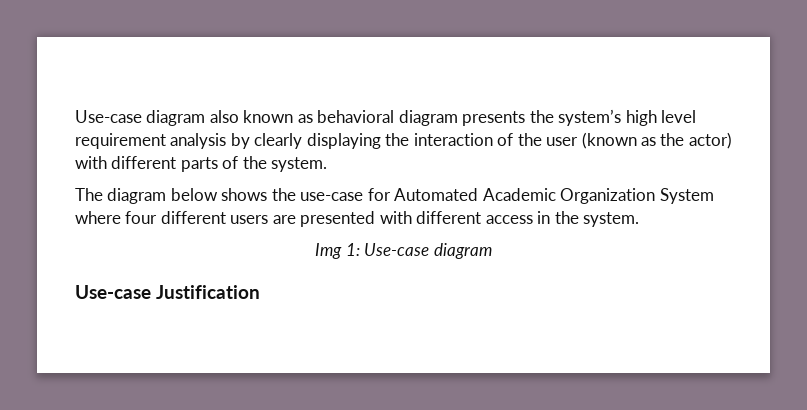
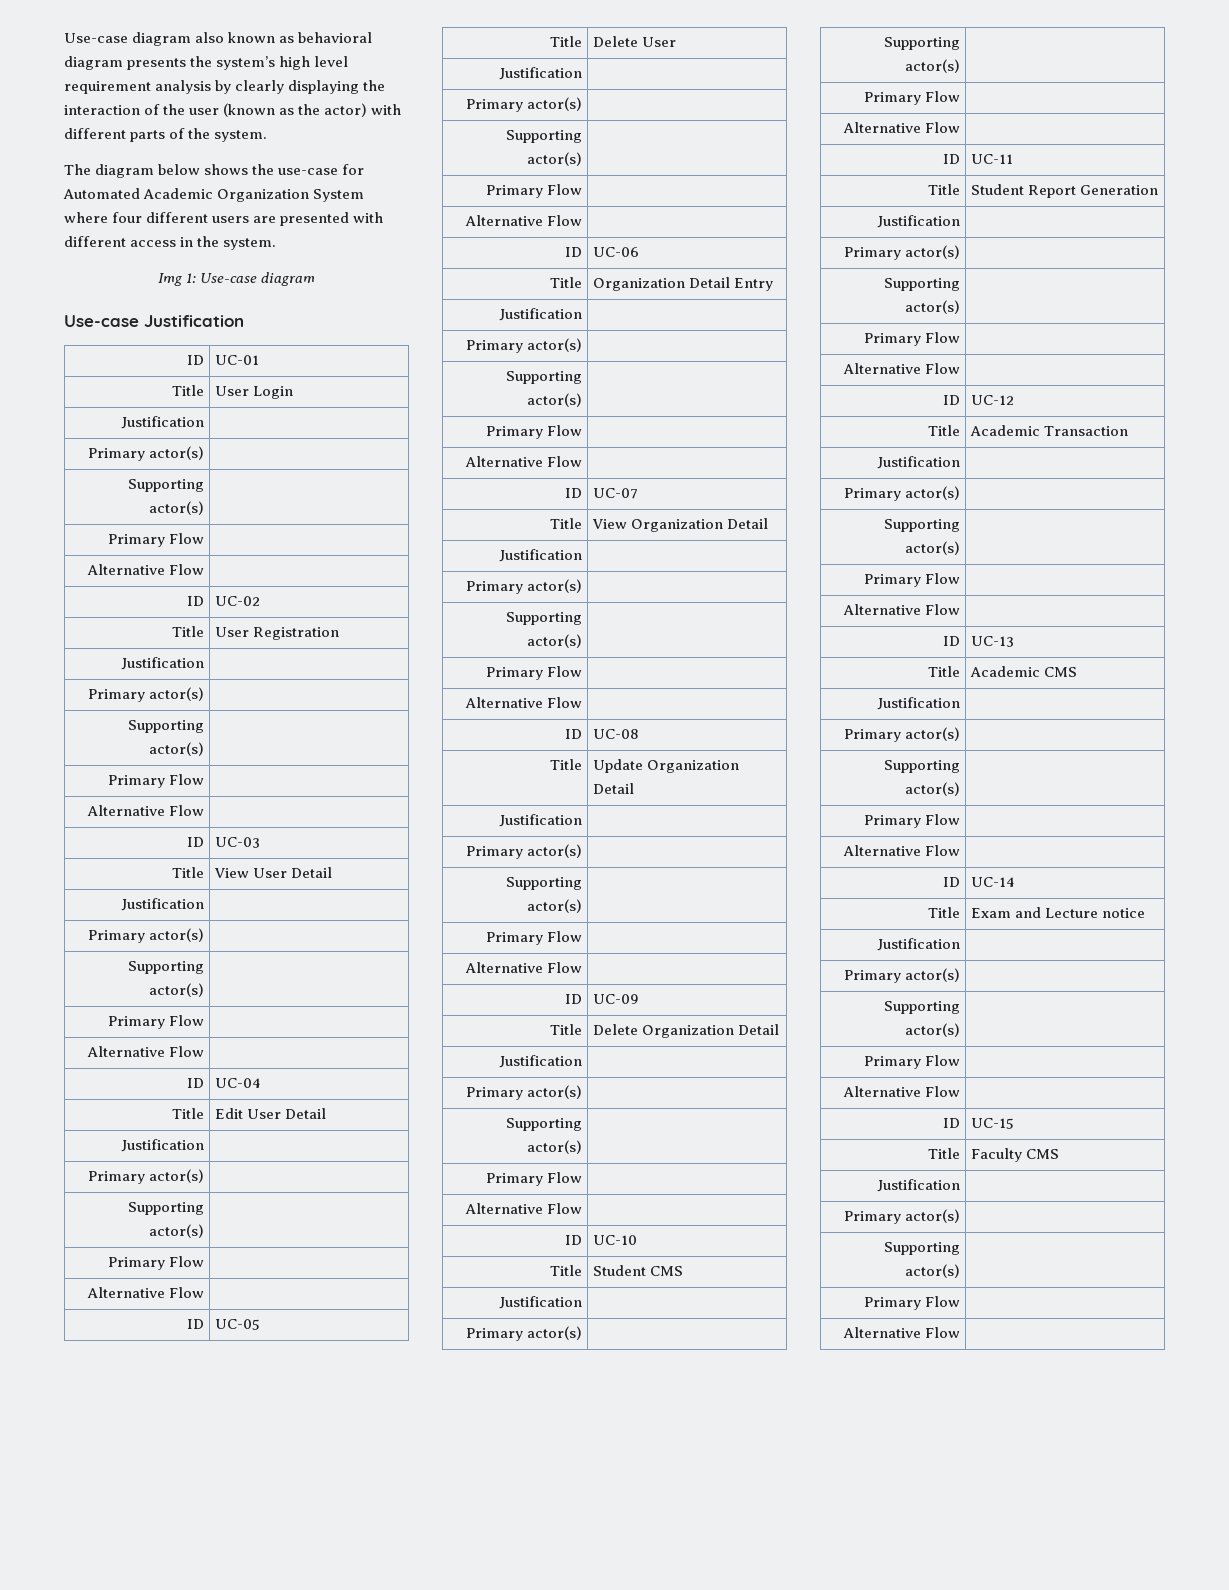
(261, 292) none -> [186,355,204,365] [215,355,260,365] [171,385,204,396] [215,386,294,399] [120,416,204,429] [87,446,204,461] [127,479,204,492] [148,501,204,515] [107,533,204,547] [86,564,204,575] [186,596,204,606] [215,596,261,606] [171,626,204,637] [215,627,340,640] [120,657,204,670] [87,687,204,702] [127,720,204,733] [148,742,204,756] [107,774,204,788] [86,805,204,816] [186,837,204,847] [215,837,261,848] [171,867,204,878] [214,867,333,878] [120,898,204,911] [87,928,204,943] [127,961,204,974] [148,983,204,997] [107,1015,204,1029] [86,1046,204,1057] [186,1078,204,1088] [215,1078,262,1088] [171,1108,204,1119] [215,1108,327,1119] [120,1139,204,1152] [87,1169,204,1184] [127,1202,204,1215] [148,1224,204,1238] [107,1256,204,1270] [86,1287,204,1298] [186,1319,204,1329] [215,1319,261,1330] [549,36,582,47] [593,36,677,47] [498,67,582,80] [465,97,582,112] [505,130,582,143] [526,152,582,166] [485,184,582,198] [464,215,582,226] [564,247,582,257] [593,247,640,257] [549,277,582,288] [593,277,774,291] [498,308,582,321] [465,338,582,353] [505,371,582,384] [526,393,582,407] [485,425,582,439] [464,456,582,467] [564,488,582,498] [593,488,639,499] [549,518,582,529] [592,518,769,532] [498,549,582,562] [465,579,582,594] [505,612,582,625] [526,634,582,648] [485,666,582,680] [464,697,582,708] [564,729,582,739] [593,729,640,739] [549,759,582,770] [593,759,740,773] [593,783,635,794] [498,814,582,827] [465,844,582,859] [505,877,582,890] [526,899,582,913] [485,931,582,945] [464,962,582,973] [564,994,582,1004] [593,994,640,1004] [549,1024,582,1035] [593,1024,780,1038] [498,1055,582,1068] [465,1085,582,1100] [505,1118,582,1131] [526,1140,582,1154] [485,1172,582,1186] [464,1203,582,1214] [564,1235,582,1245] [593,1235,638,1245] [549,1265,582,1276] [593,1265,684,1276] [498,1296,582,1309] [465,1326,582,1341] [883,37,960,50] [904,59,960,73] [863,91,960,105] [842,122,960,133] [942,154,960,164] [971,154,1014,164] [927,184,960,195] [971,184,1159,198] [876,215,960,228] [843,245,960,260] [883,278,960,291] [904,300,960,314] [863,332,960,346] [842,363,960,374] [942,395,960,405] [971,395,1015,405] [927,425,960,436] [970,425,1129,436] [876,456,960,469] [843,486,960,501] [883,519,960,532] [904,541,960,555] [863,573,960,587] [842,604,960,615] [942,636,960,646] [971,636,1015,647] [927,666,960,677] [970,666,1078,677] [876,697,960,710] [843,727,960,742] [883,760,960,773] [904,782,960,796] [863,814,960,828] [842,845,960,856] [942,877,960,887] [971,877,1016,887] [927,907,960,918] [971,907,1146,918] [876,938,960,951] [843,968,960,983] [883,1001,960,1014] [904,1023,960,1037] [863,1055,960,1069] [842,1086,960,1097] [942,1118,960,1128] [971,1118,1015,1129] [927,1148,960,1159] [971,1148,1060,1162] [876,1179,960,1192] [843,1209,960,1224] [883,1242,960,1255] [904,1264,960,1278] [863,1296,960,1310] [842,1327,960,1338] // ID | UC-01 // Title | User Login // Justification | // Primary actor(s) | // Supporting actor(s) | // Primary Flow | // Alternative Flow | // ID | UC-02 // Title | User Registration // Justification | // Primary actor(s) | // Supporting actor(s) | // Primary Flow | // Alternative Flow | // ID | UC-03 // Title | View User Detail // Justification | // Primary actor(s) | // Supporting actor(s) | // Primary Flow | // Alternative Flow | // ID | UC-04 // Title | Edit User Detail // Justification | // Primary actor(s) | // Supporting actor(s) | // Primary Flow | // Alternative Flow | // ID | UC-05 // Title | Delete User // Justification | // Primary actor(s) | // Supporting actor(s) | // Primary Flow | // Alternative Flow | // ID | UC-06 // Title | Organization Detail Entry // Justification | // Primary actor(s) | // Supporting actor(s) | // Primary Flow | // Alternative Flow | // ID | UC-07 // Title | View Organization Detail // Justification | // Primary actor(s) | // Supporting actor(s) | // Primary Flow | // Alternative Flow | // ID | UC-08 // Title | Update Organization Detail // Justification | // Primary actor(s) | // Supporting actor(s) | // Primary Flow | // Alternative Flow | // ID | UC-09 // Title | Delete Organization Detail // Justification | // Primary actor(s) | // Supporting actor(s) | // Primary Flow | // Alternative Flow | // ID | UC-10 // Title | Student CMS // Justification | // Primary actor(s) | // Supporting actor(s) | // Primary Flow | // Alternative Flow | // ID | UC-11 // Title | Student Report Generation // Justification | // Primary actor(s) | // Supporting actor(s) | // Primary Flow | // Alternative Flow | // ID | UC-12 // Title | Academic Transaction // Justification | // Primary actor(s) | // Supporting actor(s) | // Primary Flow | // Alternative Flow | // ID | UC-13 // Title | Academic CMS // Justification | // Primary actor(s) | // Supporting actor(s) | // Primary Flow | // Alternative Flow | // ID | UC-14 // Title | Exam and Lecture notice // Justification | // Primary actor(s) | // Supporting actor(s) | // Primary Flow | // Alternative Flow | // ID | UC-15 // Title | Faculty CMS // Justification | // Primary actor(s) | // Supporting actor(s) | // Primary Flow | // Alternative Flow |

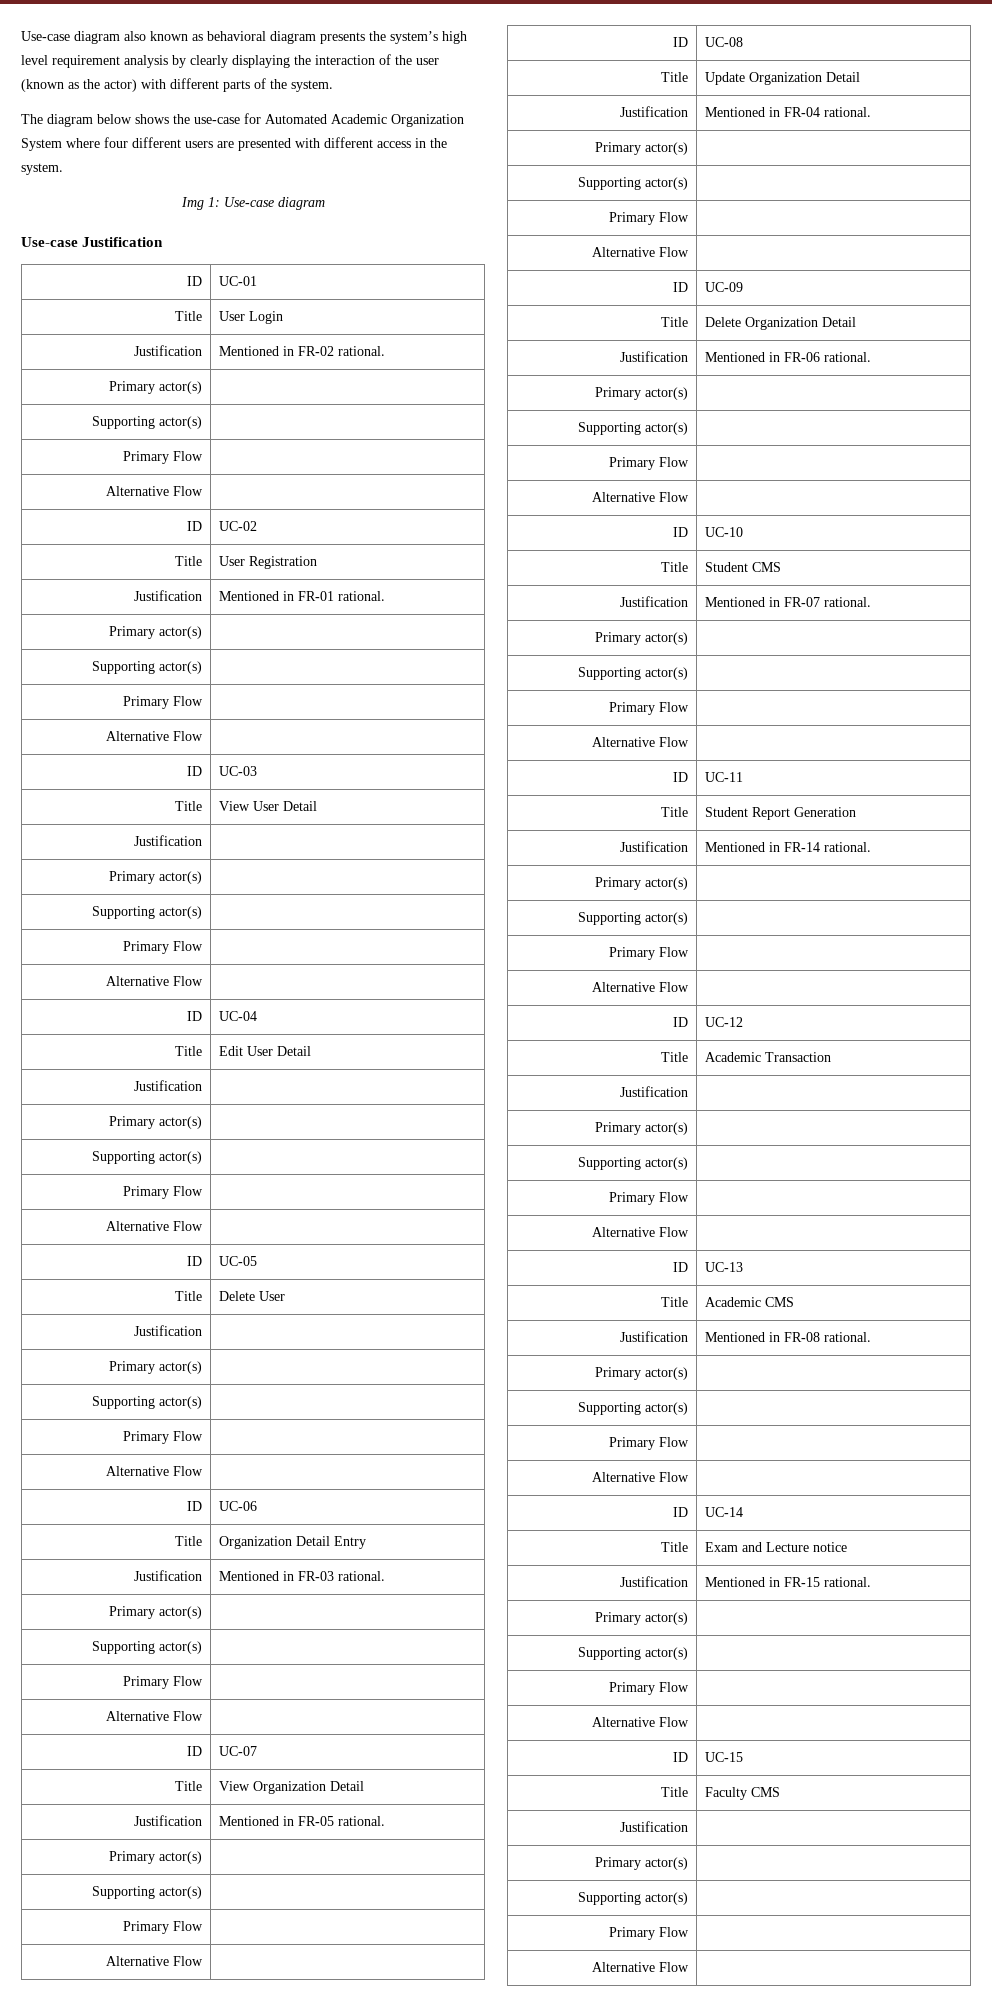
(204, 422) none -> [219,346,386,356] Mentioned in FR-02 rational.
(204, 663) none -> [219,591,386,601] Mentioned in FR-01 rational.
(582, 314) none -> [219,1571,386,1581] Mentioned in FR-03 rational.
(582, 555) none -> [219,1816,386,1826] Mentioned in FR-05 rational.
(582, 820) none -> [705,107,872,117] Mentioned in FR-04 rational.
(582, 1061) none -> [705,352,872,362] Mentioned in FR-06 rational.
(582, 1302) none -> [705,597,872,607] Mentioned in FR-07 rational.
(960, 221) none -> [705,842,872,852] Mentioned in FR-14 rational.
(960, 703) none -> [705,1332,872,1342] Mentioned in FR-08 rational.
(960, 944) none -> [705,1577,872,1587] Mentioned in FR-15 rational.

